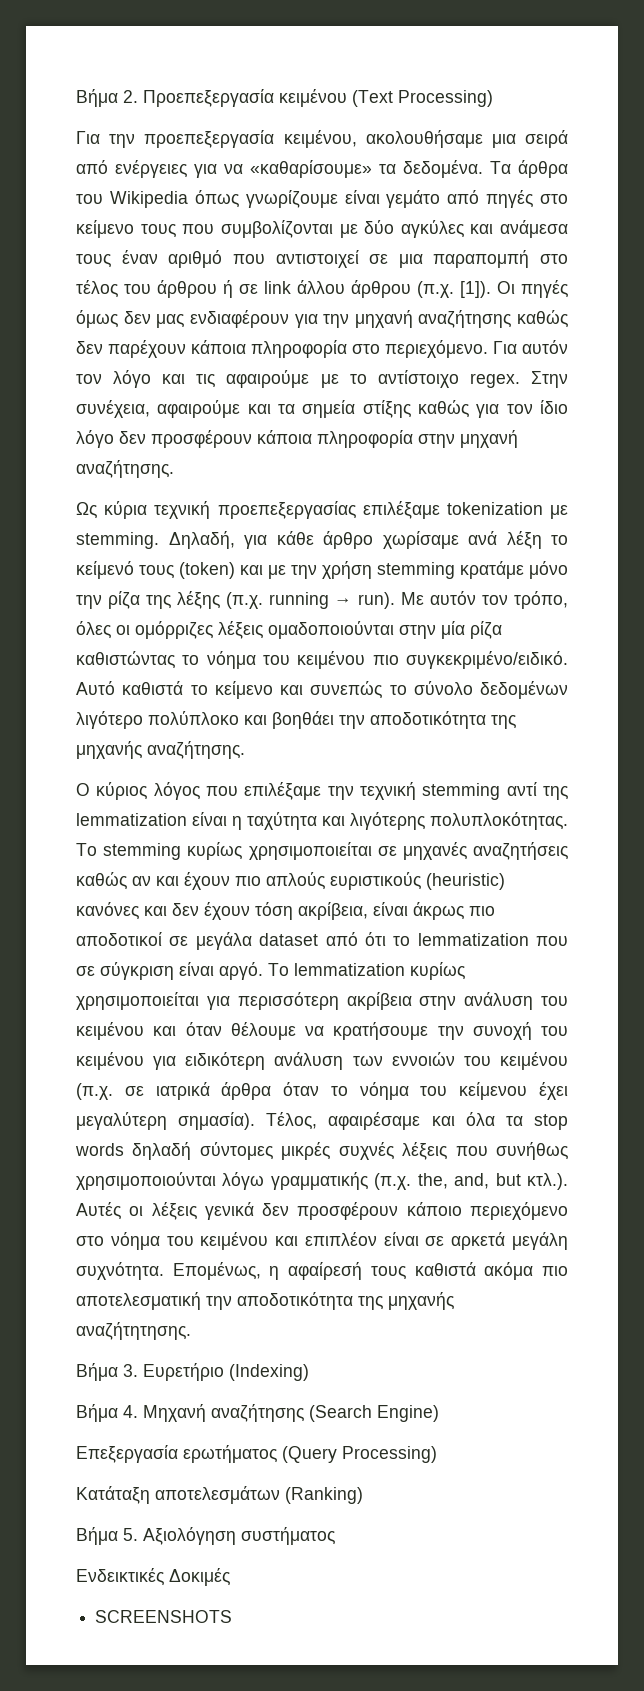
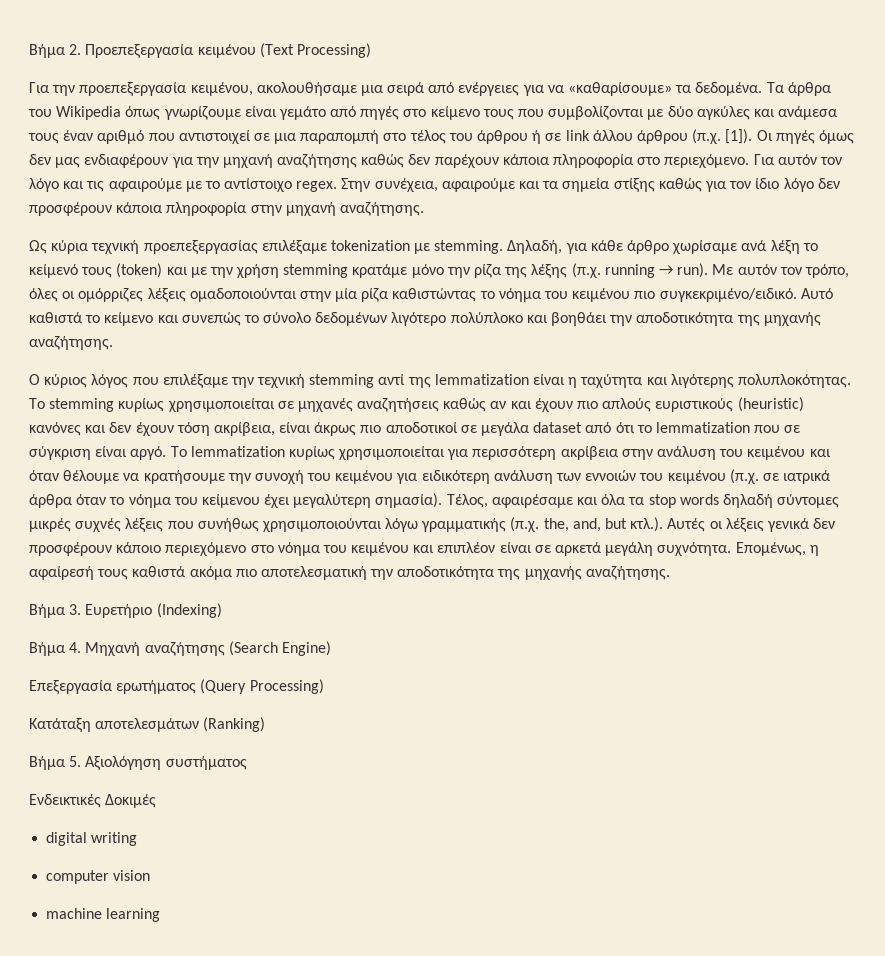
[76,1322,191,1340] αναζήτητησης. -> [585,566,670,580] αναζήτησης.
[95,1610,233,1623] SCREENSHOTS -> [46,832,138,846] [46,870,151,884] [46,908,161,922] digital writing // computer vision // machine learning

